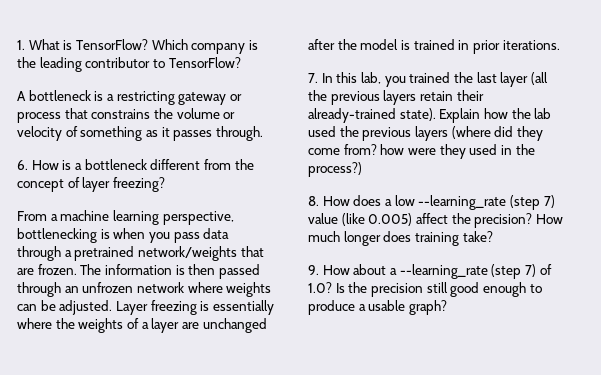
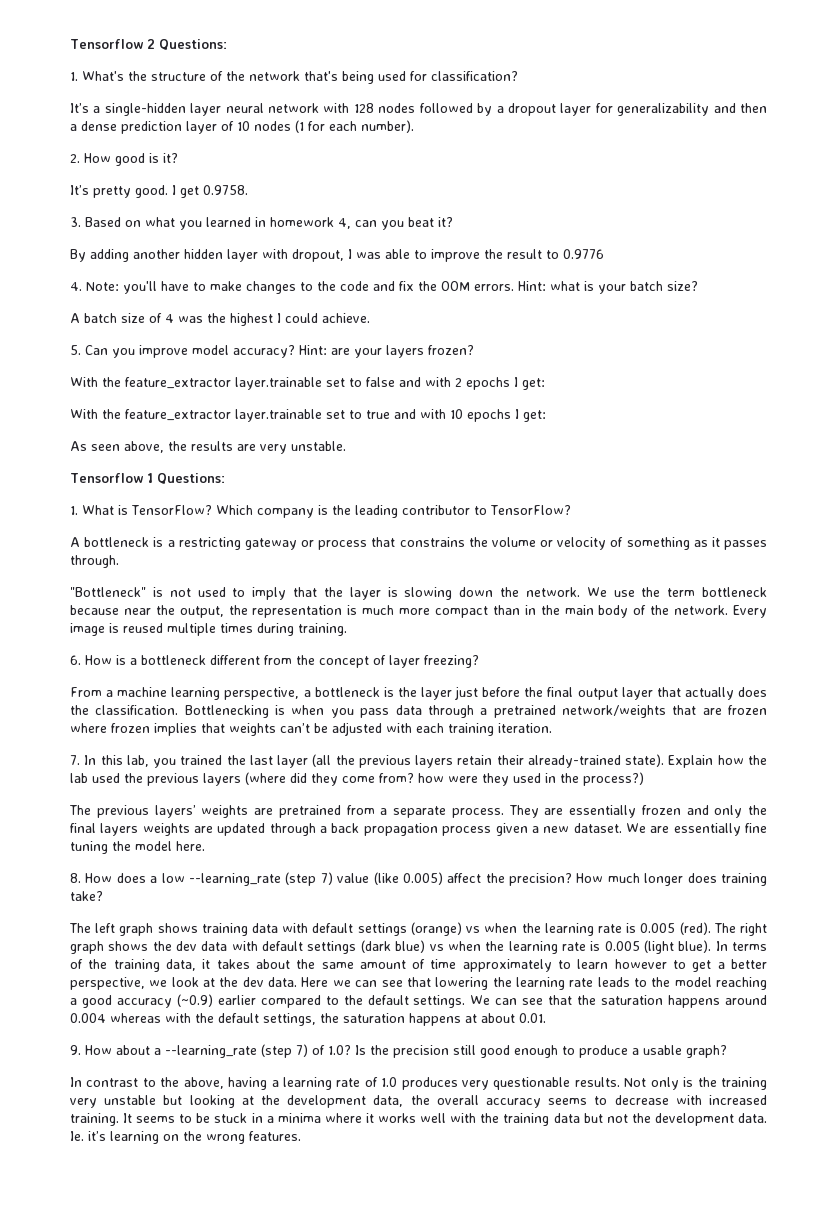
(17, 45) none -> [70,39,227,50] [70,71,518,84] [70,103,767,116] [70,120,414,134] [70,153,178,166] [70,185,248,198] [70,217,453,230] [70,249,604,262] [70,281,698,294] [70,313,370,326] [70,345,474,358] [70,377,545,390] [70,409,546,422] [70,441,346,454] [70,473,225,484] Tensorflow 2 Questions: // 1. What's the structure of the network that's being used for classification? // It’s a single-hidden layer neural network with 128 nodes followed by a dropout layer for generalizability and then a dense prediction layer of 10 nodes (1 for each number). // 2. How good is it? // It’s pretty good. I get 0.9758. // 3. Based on what you learned in homework 4, can you beat it? // By adding another hidden layer with dropout, I was able to improve the result to 0.9776 // 4. Note: you'll have to make changes to the code and fix the OOM errors. Hint: what is your batch size? // A batch size of 4 was the highest I could achieve. // 5. Can you improve model accuracy? Hint: are your layers frozen? // With the feature_extractor layer.trainable set to false and with 2 epochs I get: // With the feature_extractor layer.trainable set to true and with 10 epochs I get: // As seen above, the results are very unstable. // Tensorflow 1 Questions: //
(263, 133) none -> [70,587,768,600] [70,605,768,618] [70,623,347,636] // "Bottleneck" is not used to imply that the layer is slowing down the network. We use the term bottleneck because near the output, the representation is much more compact than in the main body of the network. Every image is reused multiple times during training.
[17,228,97,243] bottlenecking -> [303,686,767,700] [70,705,269,718] a bottleneck is the layer just before the final output layer that actually does the classification. Bottlenecking
[37,264,260,279] [17,282,272,297] [17,300,274,315] [17,318,267,333] [308,39,560,54] frozen. The information is then passed through an unfrozen network where weights can be adjusted. Layer freezing is essentially where the weights of a layer are unchanged after the model is trained in prior iterations. -> [728,705,767,715] [70,722,552,736] frozen where frozen implies that weights can’t be adjusted with each training iteration.
(362, 169) none -> [69,805,767,818] [70,823,768,836] [70,841,205,854] // The previous layers’ weights are pretrained from a separate process. They are essentially frozen and only the final layers weights are updated through a back propagation process given a new dataset. We are essentially fine tuning the model here.
(493, 236) none -> [69,922,768,936] [70,940,768,954] [70,959,767,972] [70,977,768,990] [70,994,768,1008] [70,1013,546,1026] // The left graph shows training data with default settings (orange) vs when the learning rate is 0.005 (red). The right graph shows the dev data with default settings (dark blue) vs when the learning rate is 0.005 (light blue). In terms of the training data, it takes about the same amount of time approximately to learn however to get a better perspective, we look at the dev data. Here we can see that lowering the learning rate leads to the model reaching a good accuracy (~0.9) earlier compared to the default settings. We can see that the saturation happens around 0.004 whereas with the default settings, the saturation happens at about 0.01.
(447, 307) none -> [70,1077,768,1090] [70,1095,768,1108] [70,1113,767,1126] [70,1131,301,1144] // In contrast to the above, having a learning rate of 1.0 produces very questionable results. Not only is the training very unstable but looking at the development data, the overall accuracy seems to decrease with increased training. It seems to be stuck in a minima where it works well with the training data but not the development data. Ie. it’s learning on the wrong features.

